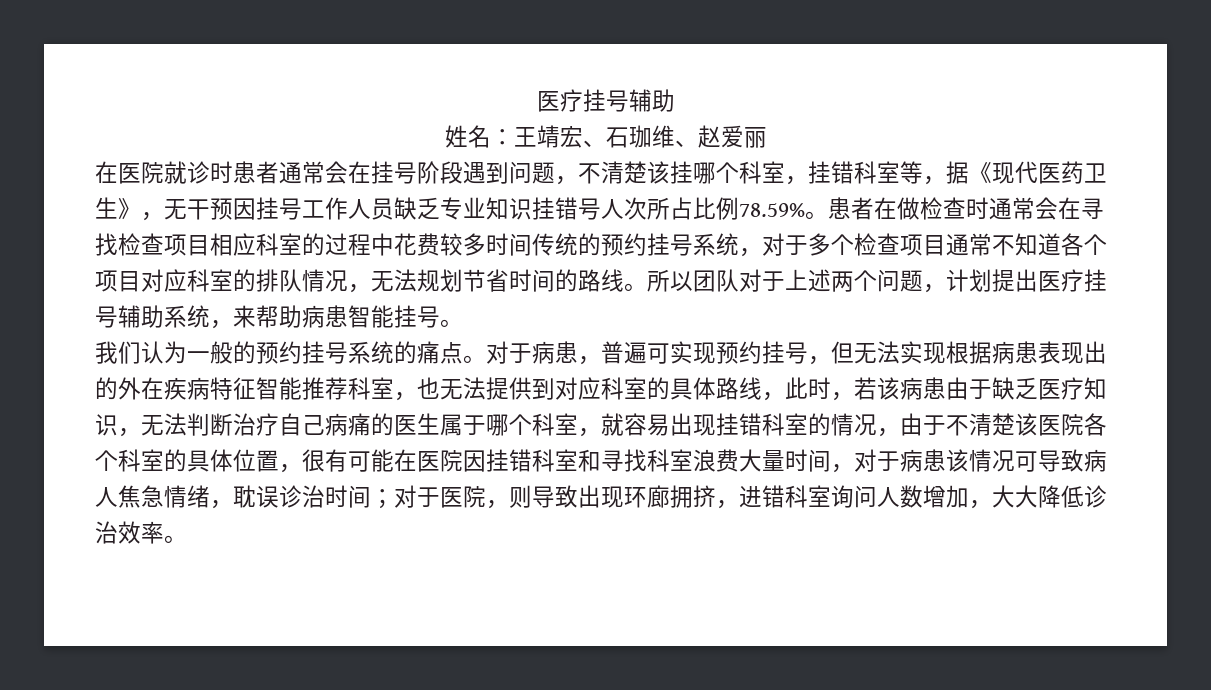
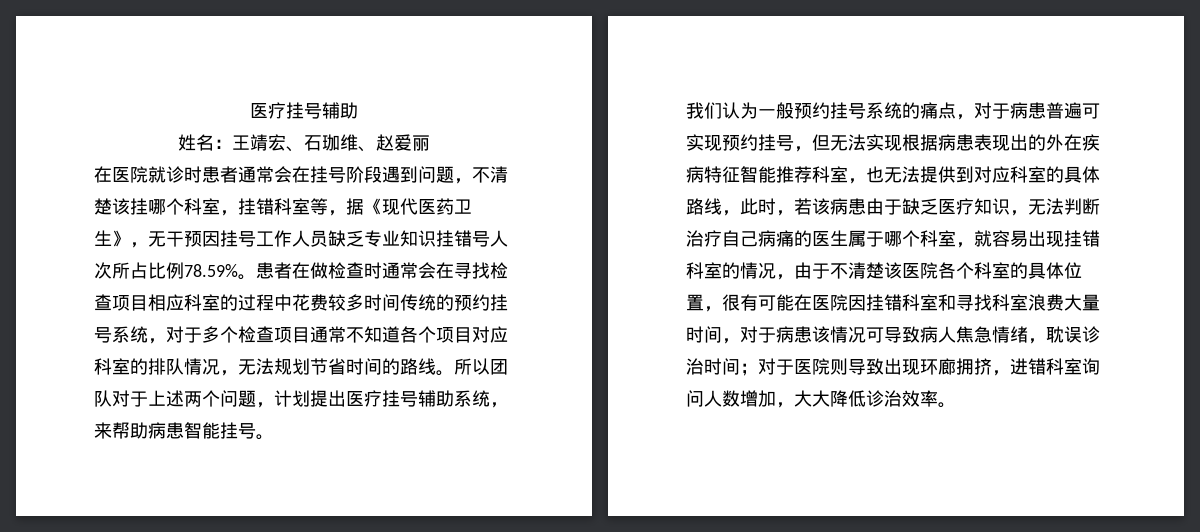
[233,341,256,364] 的 -> (794, 110) none
[463,341,601,365] 。对于病患， -> [956,102,1046,120] ，对于病患
[486,500,509,509] ， -> (830, 366) none

